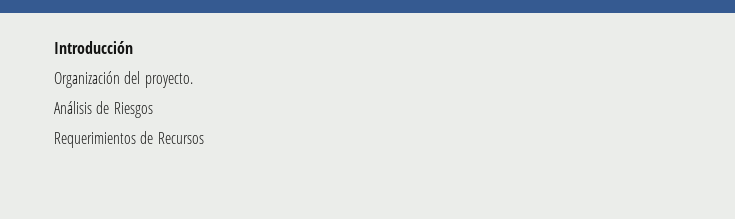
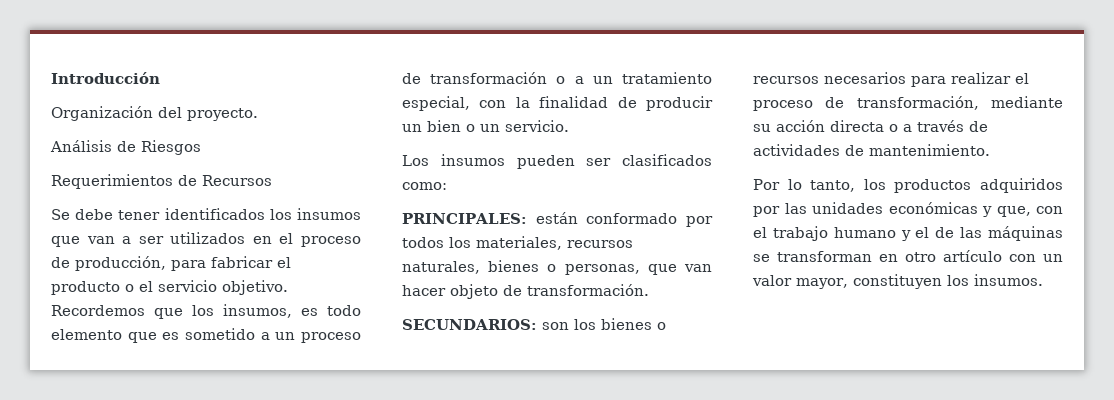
(204, 138) none -> [51,208,361,220] [51,232,361,247] [51,256,291,271] [51,280,288,295] [51,304,361,319] [51,328,361,343] [402,72,712,84] [402,96,713,111] [402,120,569,132] [402,154,712,169] [402,182,447,190] [402,212,713,227] [402,236,633,250] [402,260,712,275] [402,284,649,299] [402,318,666,330] [753,72,1029,87] [753,96,1063,111] [753,120,988,132] [753,144,990,156] [753,178,1063,193] [753,202,1063,217] [753,226,1063,241] [753,250,1063,262] [752,274,1043,289] // Se debe tener identificados los insumos que van a ser utilizados en el proceso de producción, para fabricar el producto o el servicio objetivo. Recordemos que los insumos, es todo elemento que es sometido a un proceso de transformación o a un tratamiento especial, con la finalidad de producir un bien o un servicio. // Los insumos pueden ser clasificados como: // PRINCIPALES: están conformado por todos los materiales, recursos naturales, bienes o personas, que van hacer objeto de transformación. // SECUNDARIOS: son los bienes o recursos necesarios para realizar el proceso de transformación, mediante su acción directa o a través de actividades de mantenimiento. // Por lo tanto, los productos adquiridos por las unidades económicas y que, con el trabajo humano y el de las máquinas se transforman en otro artículo con un valor mayor, constituyen los insumos.

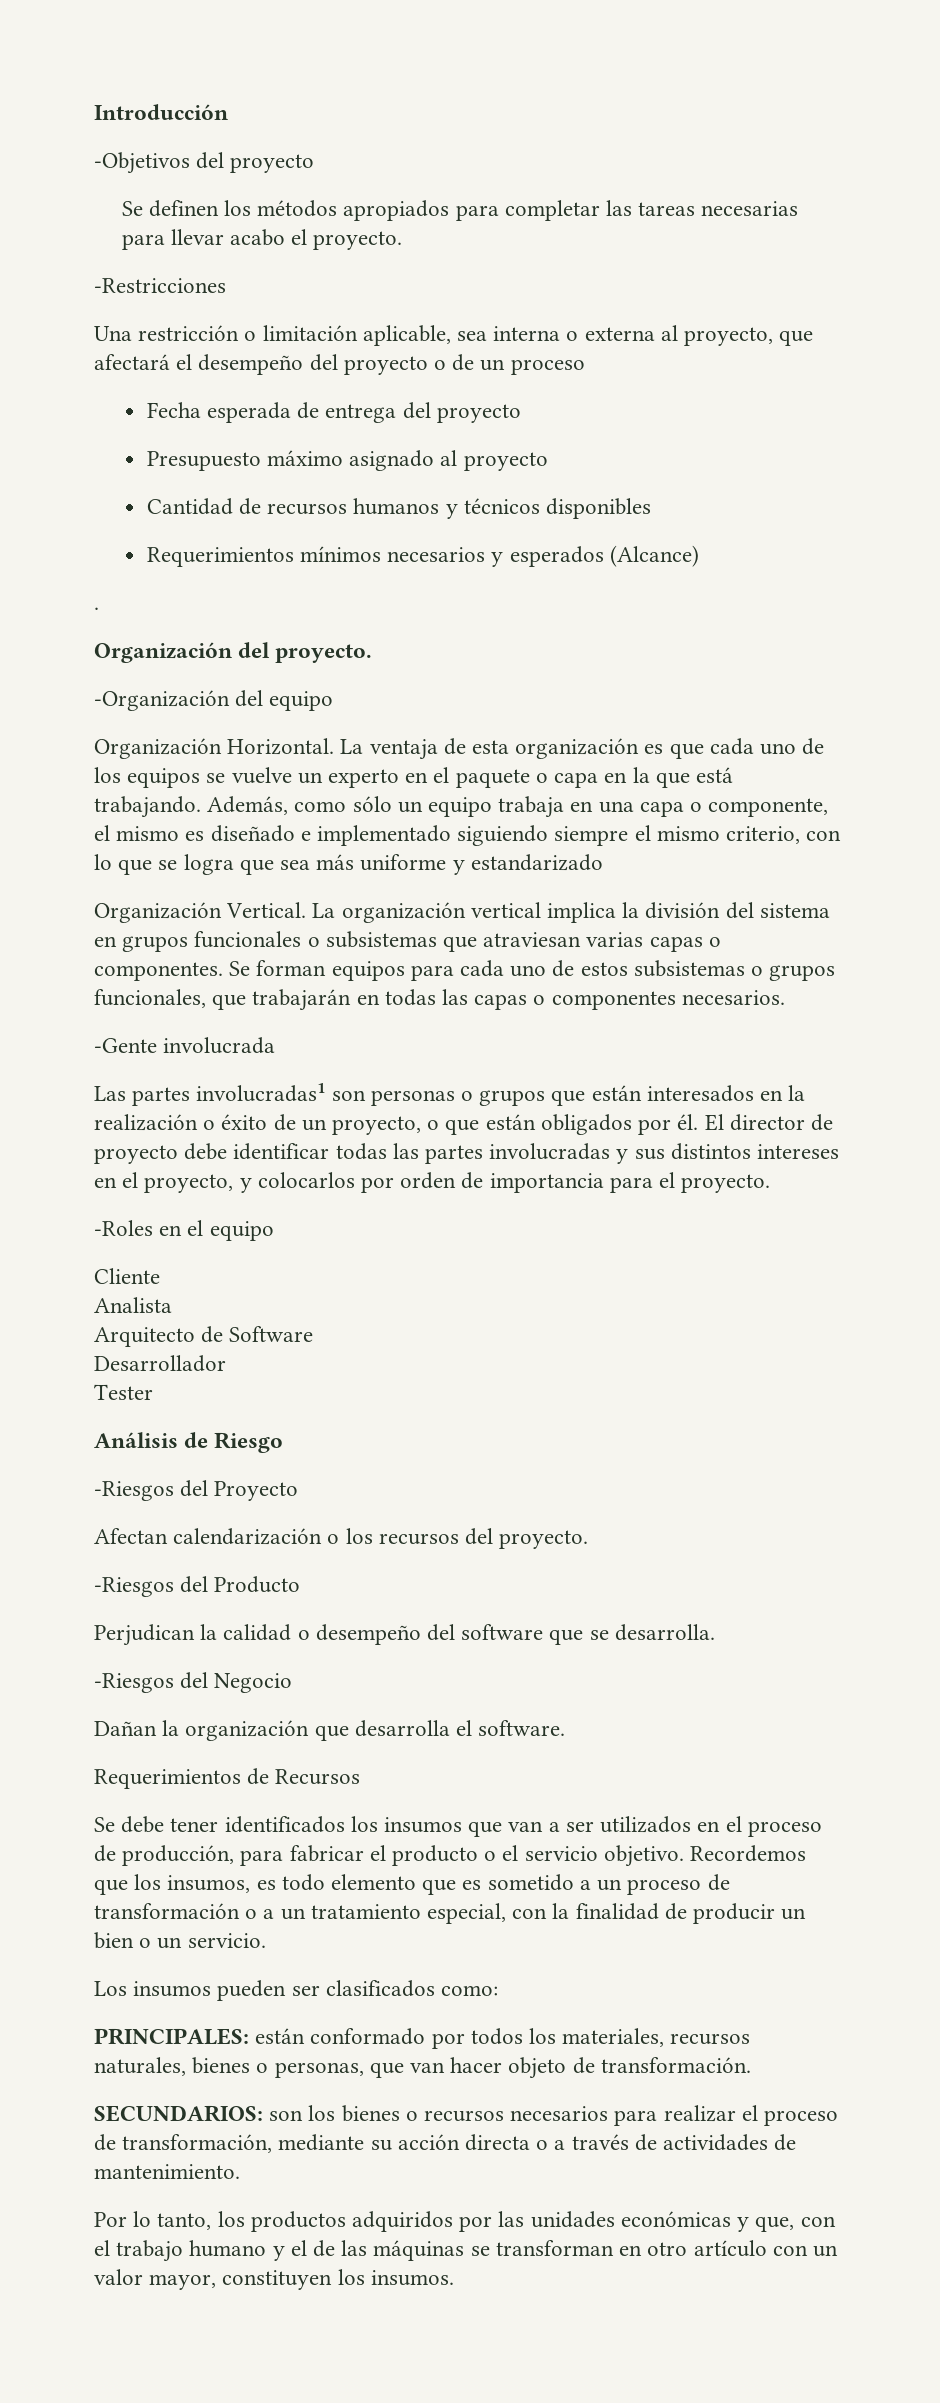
[51,106,258,121] [50,140,201,155] Organización del proyecto. // Análisis de Riesgos -> [94,152,315,174] [121,200,799,221] [121,229,403,250] [94,278,226,293] [94,325,814,346] [94,354,585,375] [146,402,521,423] [146,450,548,471] [146,498,652,519] [146,545,699,567] [94,607,99,610] [94,642,373,663] [94,690,334,711] [94,738,825,760] [94,767,733,788] [94,796,829,818] [94,825,842,846] [94,854,603,875] [94,902,830,923] [94,931,721,952] [94,960,836,981] [94,989,785,1011] [94,1037,276,1054] [94,1083,806,1106] [94,1114,833,1135] [94,1143,840,1164] [94,1172,771,1193] [94,1220,274,1241] [94,1268,160,1284] [94,1297,172,1313] [94,1326,314,1347] [94,1355,226,1372] [94,1384,153,1400] [94,1432,284,1453] [94,1480,299,1501] [94,1528,589,1549] [94,1576,301,1597] [94,1624,715,1646] [94,1672,293,1693] [94,1720,566,1741] -Objetivos del proyecto // Se definen los métodos apropiados para completar las tareas necesarias para llevar acabo el proyecto. // -Restricciones // Una restricción o limitación aplicable, sea interna o externa al proyecto, que afectará el desempeño del proyecto o de un proceso // Fecha esperada de entrega del proyecto // Presupuesto máximo asignado al proyecto // Cantidad de recursos humanos y técnicos disponibles // Requerimientos mínimos necesarios y esperados (Alcance) // . // Organización del proyecto. // -Organización del equipo // Organización Horizontal. La ventaja de esta organización es que cada uno de los equipos se vuelve un experto en el paquete o capa en la que está trabajando. Además, como sólo un equipo trabaja en una capa o componente, el mismo es diseñado e implementado siguiendo siempre el mismo criterio, con lo que se logra que sea más uniforme y estandarizado // Organización Vertical. La organización vertical implica la división del sistema en grupos funcionales o subsistemas que atraviesan varias capas o componentes. Se forman equipos para cada uno de estos subsistemas o grupos funcionales, que trabajarán en todas las capas o componentes necesarios. // -Gente involucrada // Las partes involucradas1 son personas o grupos que están interesados en la realización o éxito de un proyecto, o que están obligados por él. El director de proyecto debe identificar todas las partes involucradas y sus distintos intereses en el proyecto, y colocarlos por orden de importancia para el proyecto. // -Roles en el equipo // Cliente // Analista // Arquitecto de Software // Desarrollador // Tester // Análisis de Riesgo // -Riesgos del Proyecto // Afectan calendarización o los recursos del proyecto. // -Riesgos del Producto // Perjudican la calidad o desempeño del software que se desarrolla. // -Riesgos del Negocio // Dañan la organización que desarrolla el software.

